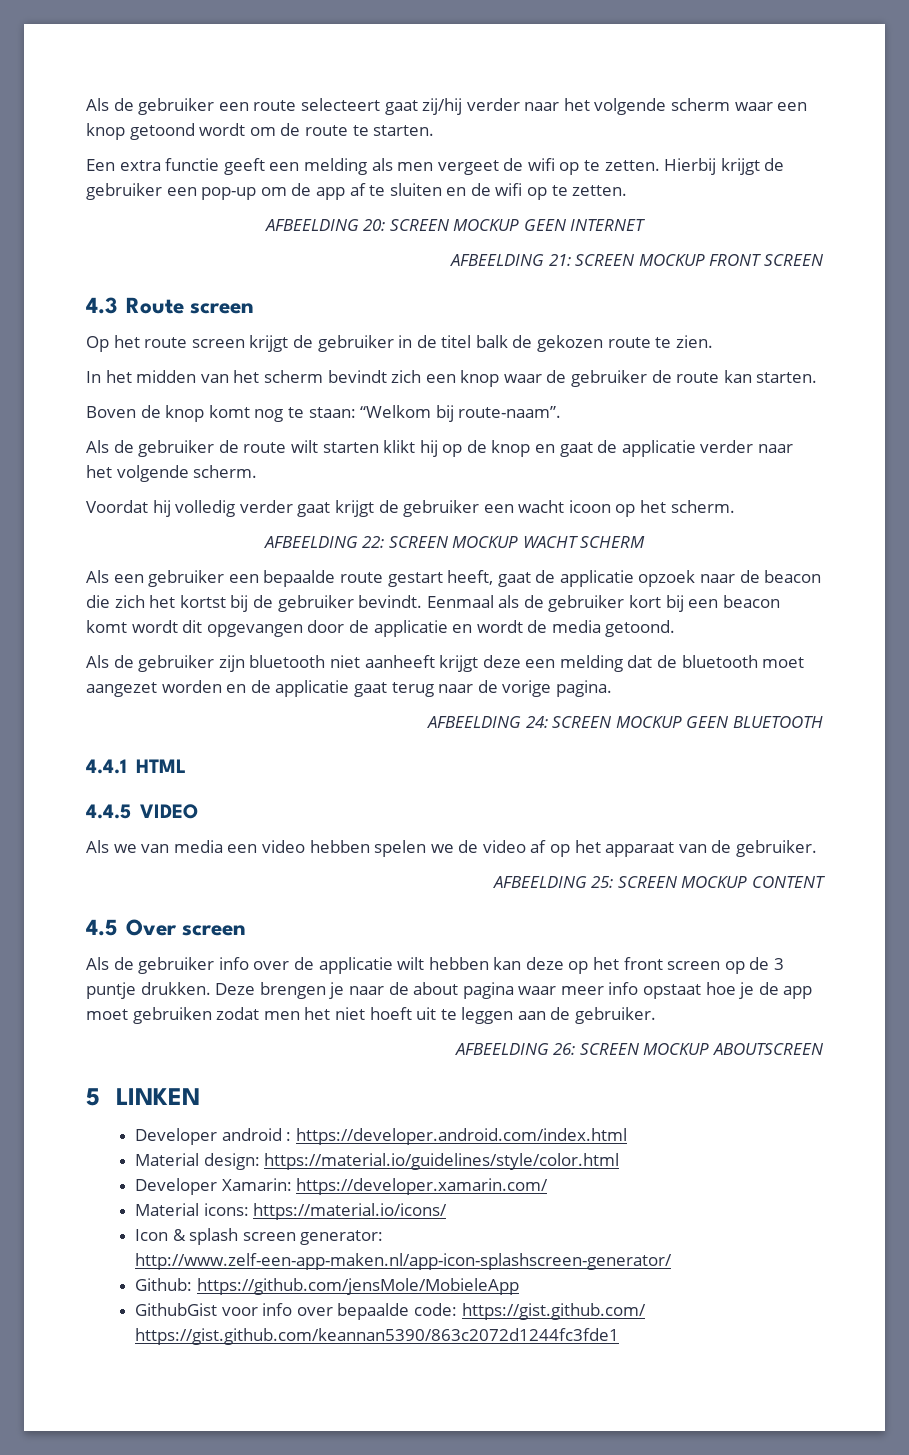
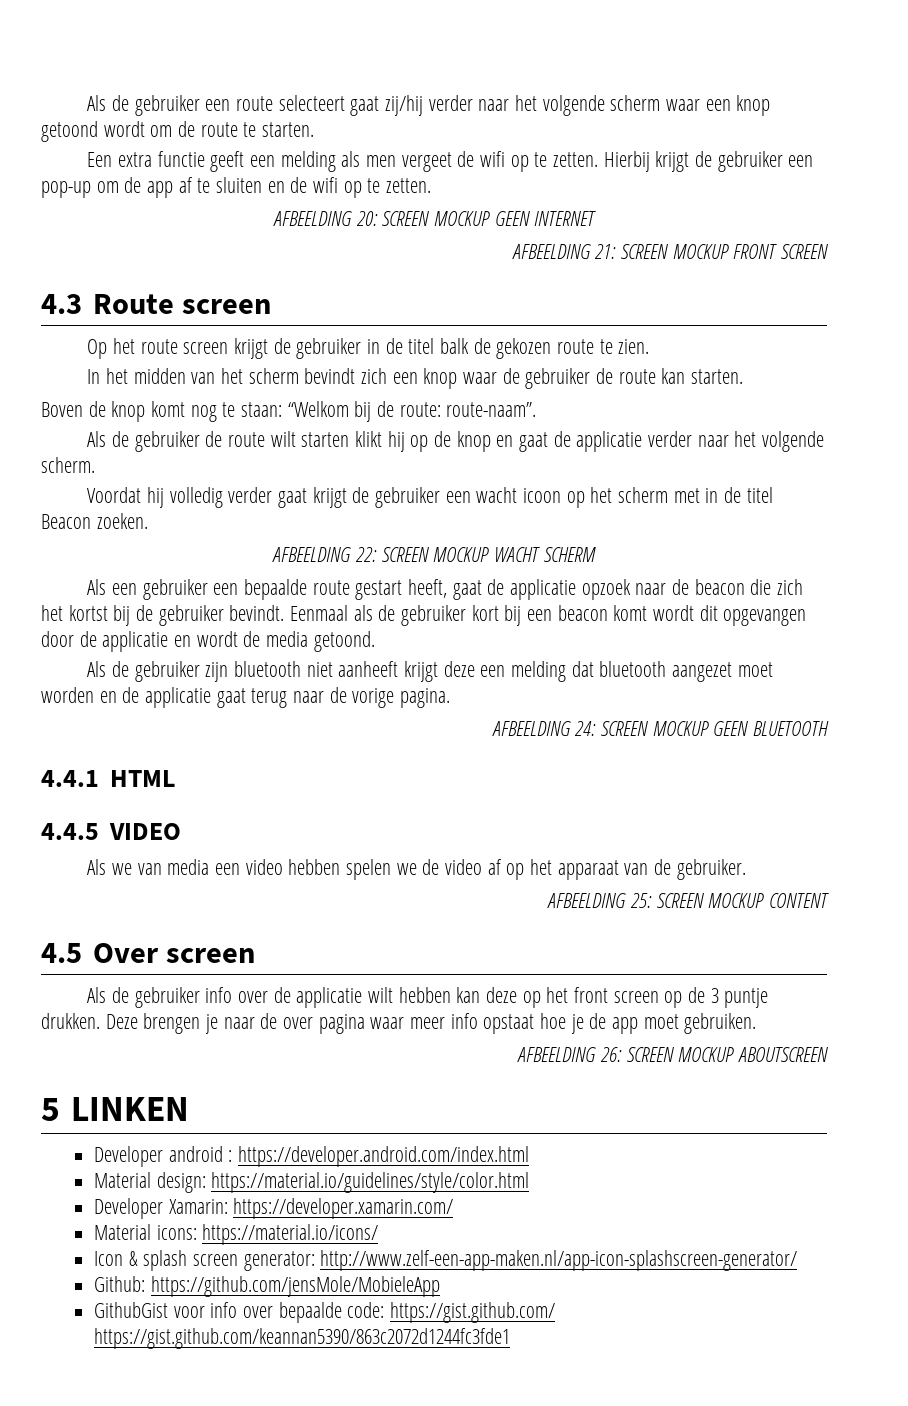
(454, 413) none -> [377,401,441,417] de route:
[670,500,735,513] scherm. -> [617,487,773,503] [41,513,148,529] scherm met in de titel Beacon zoeken.
[657,655,805,668] [86,682,157,697] de bluetooth moet aangezet -> [599,661,773,682] bluetooth aangezet moet
[413,982,459,995] about -> [283,1017,314,1029] over
[132,1007,657,1024] gebruiken zodat men het niet hoeft uit te leggen aan de gebruiker. -> [684,1013,757,1034] gebruiken.

